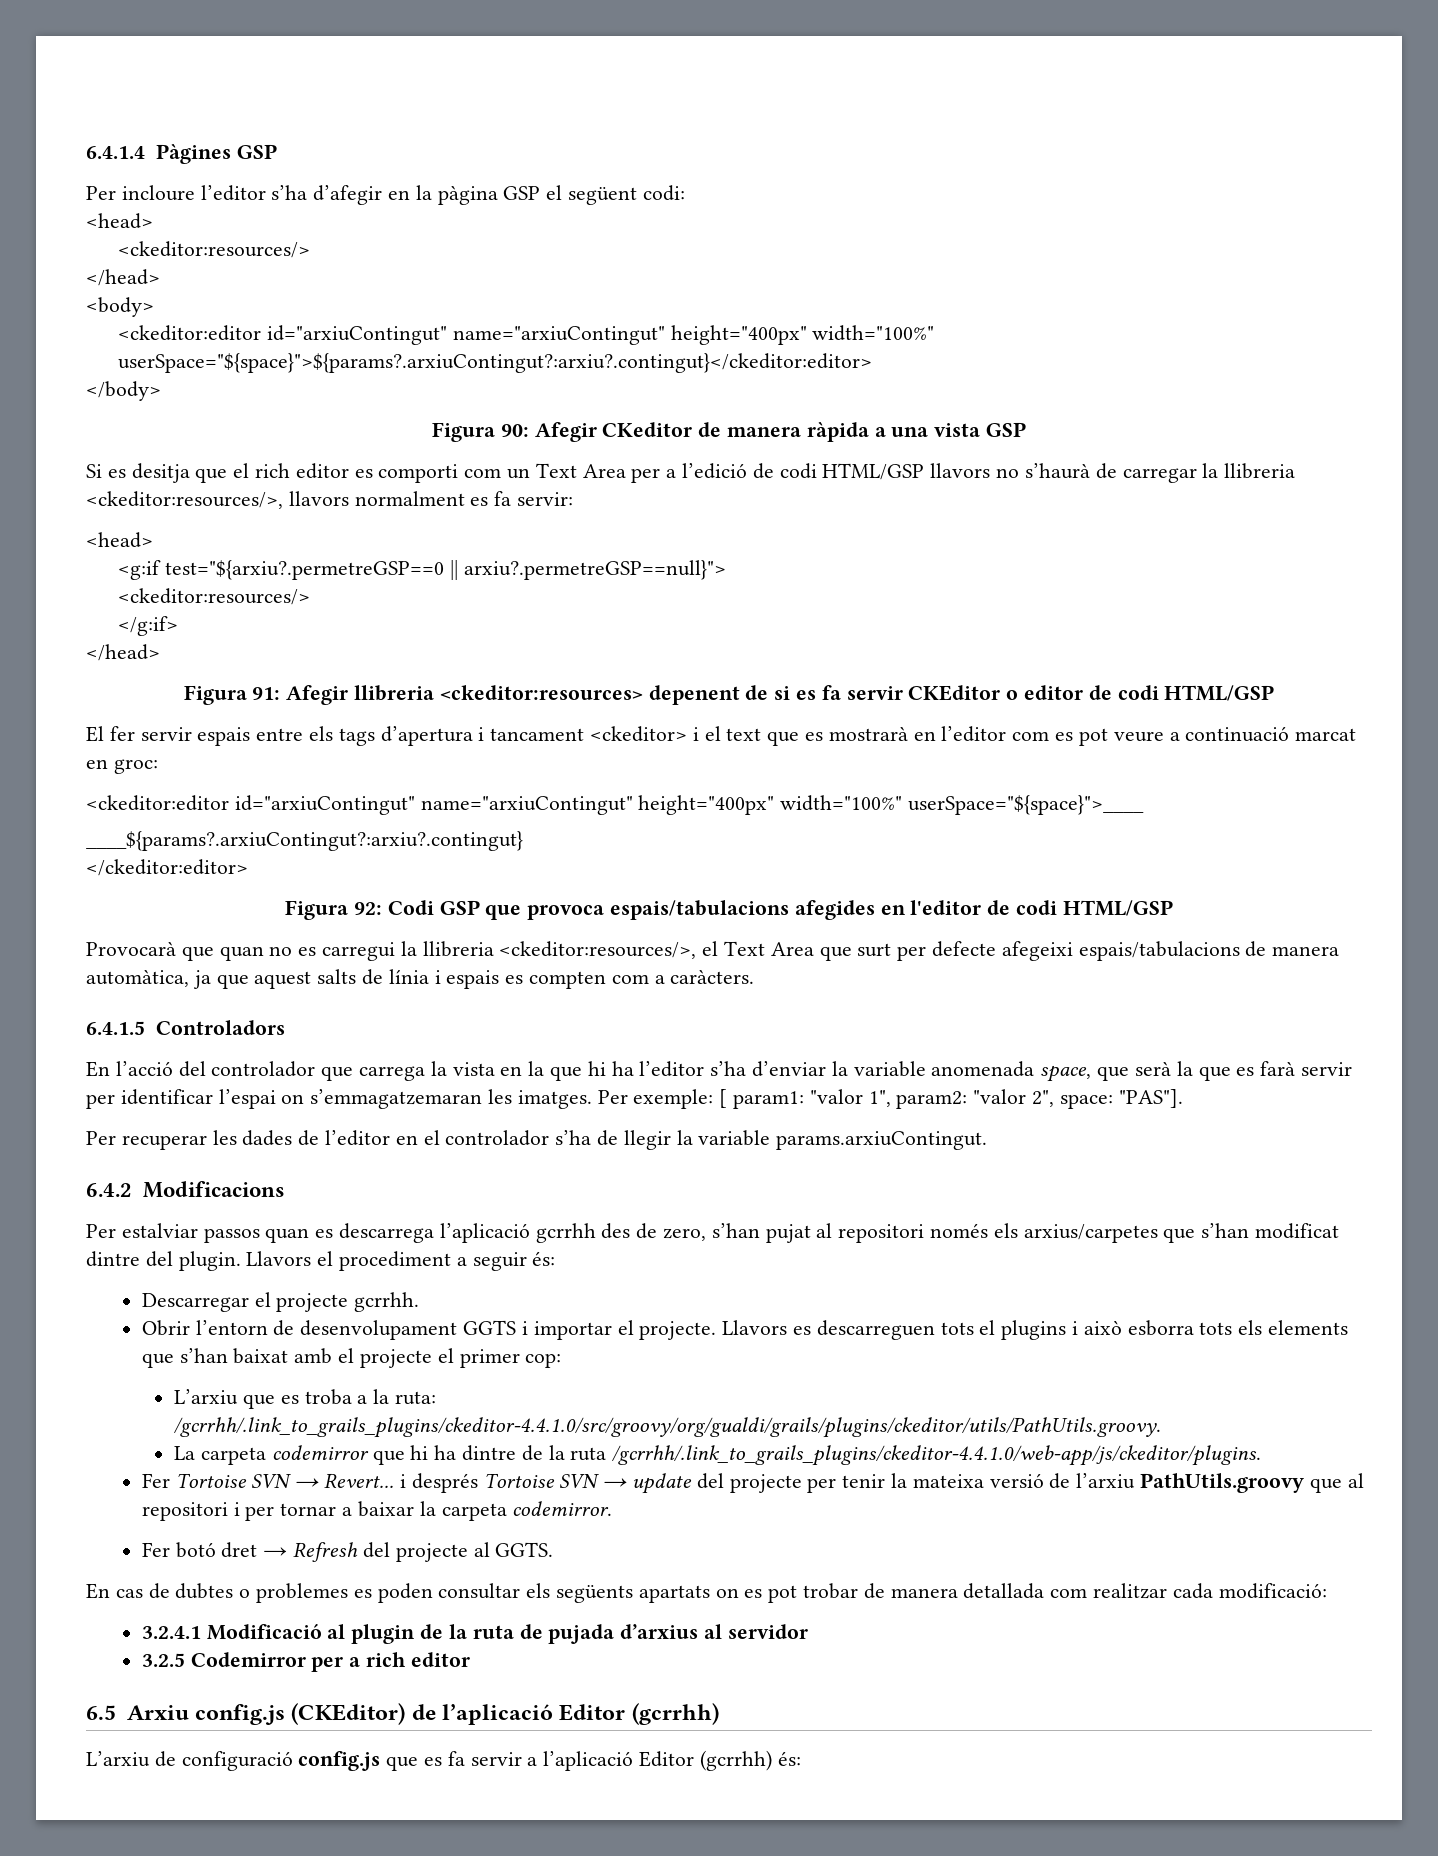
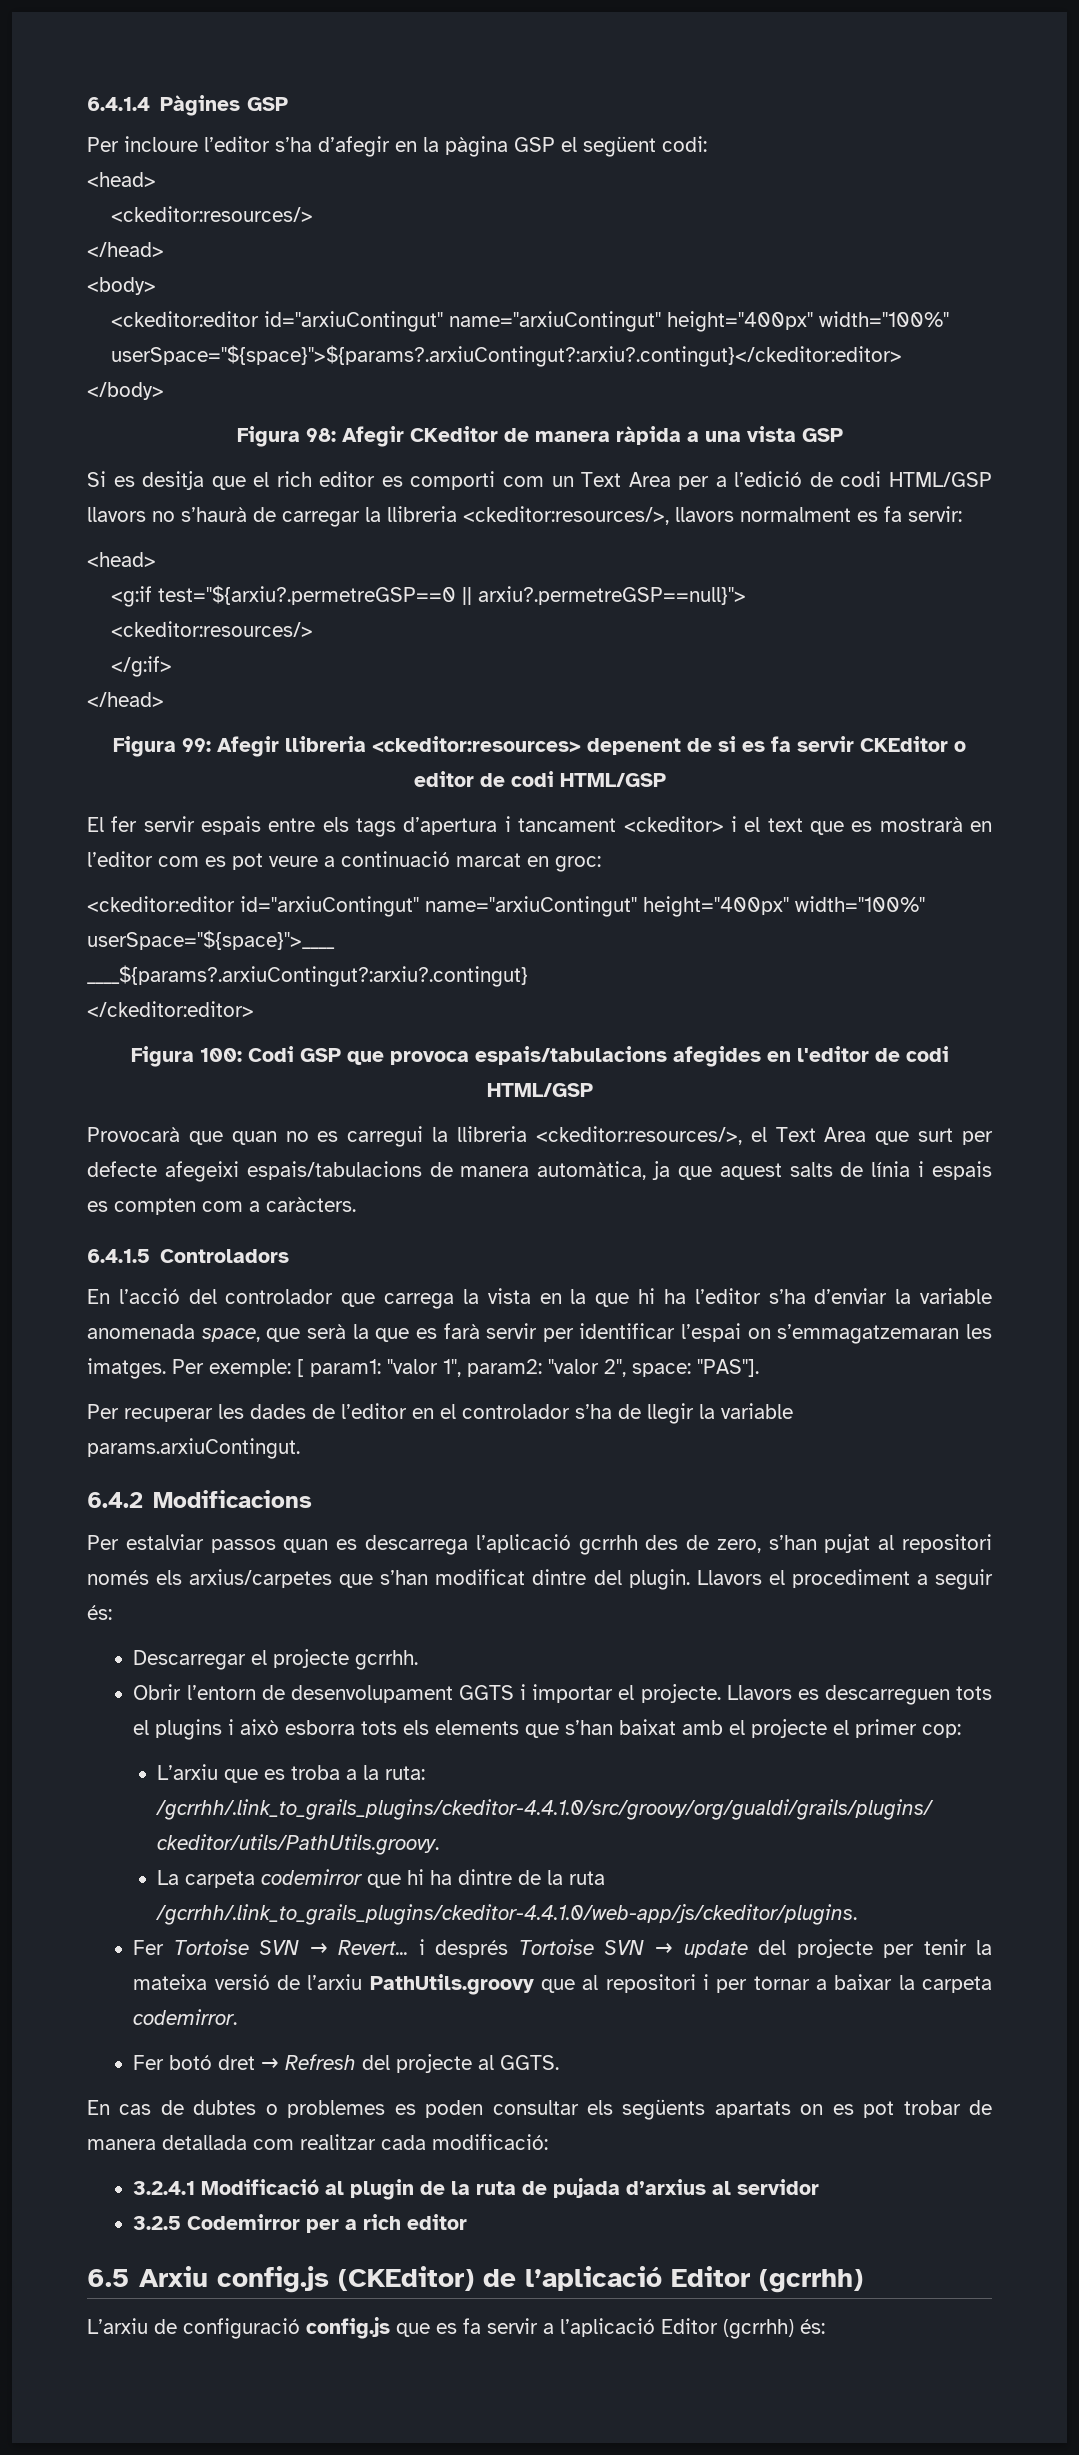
[500,424,529,437] 90: -> [305,428,336,442] 98:
[252,687,281,700] 91: -> [182,738,211,752] 99:
[353,902,382,915] 92: -> [199,1048,242,1062] 100:

